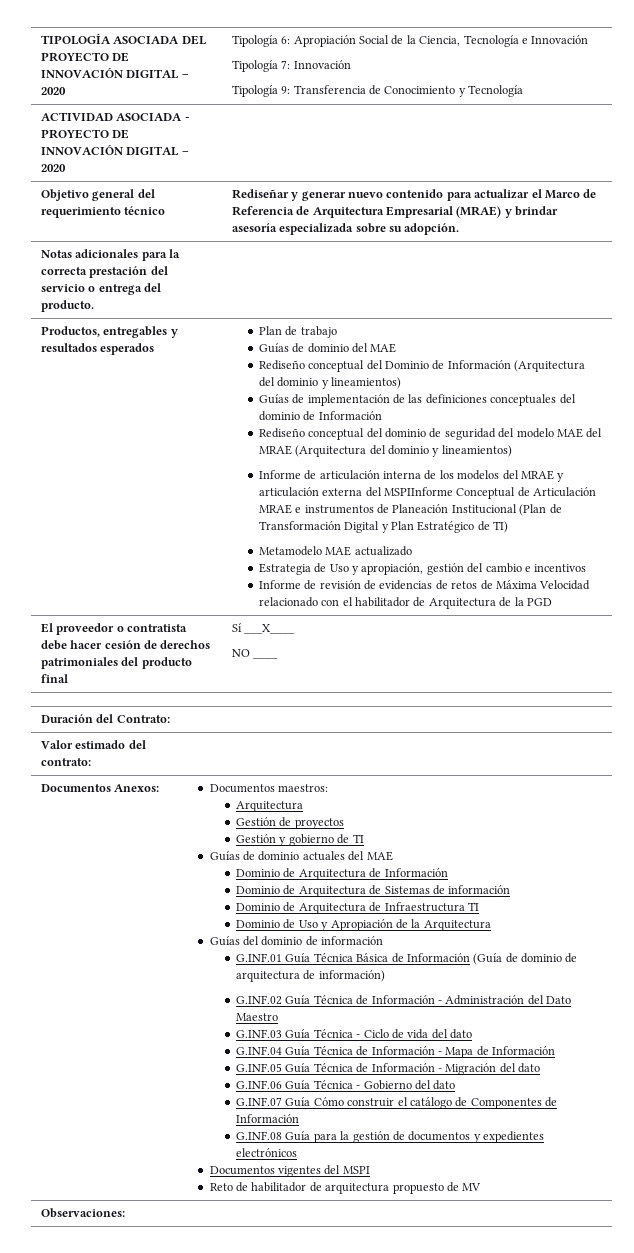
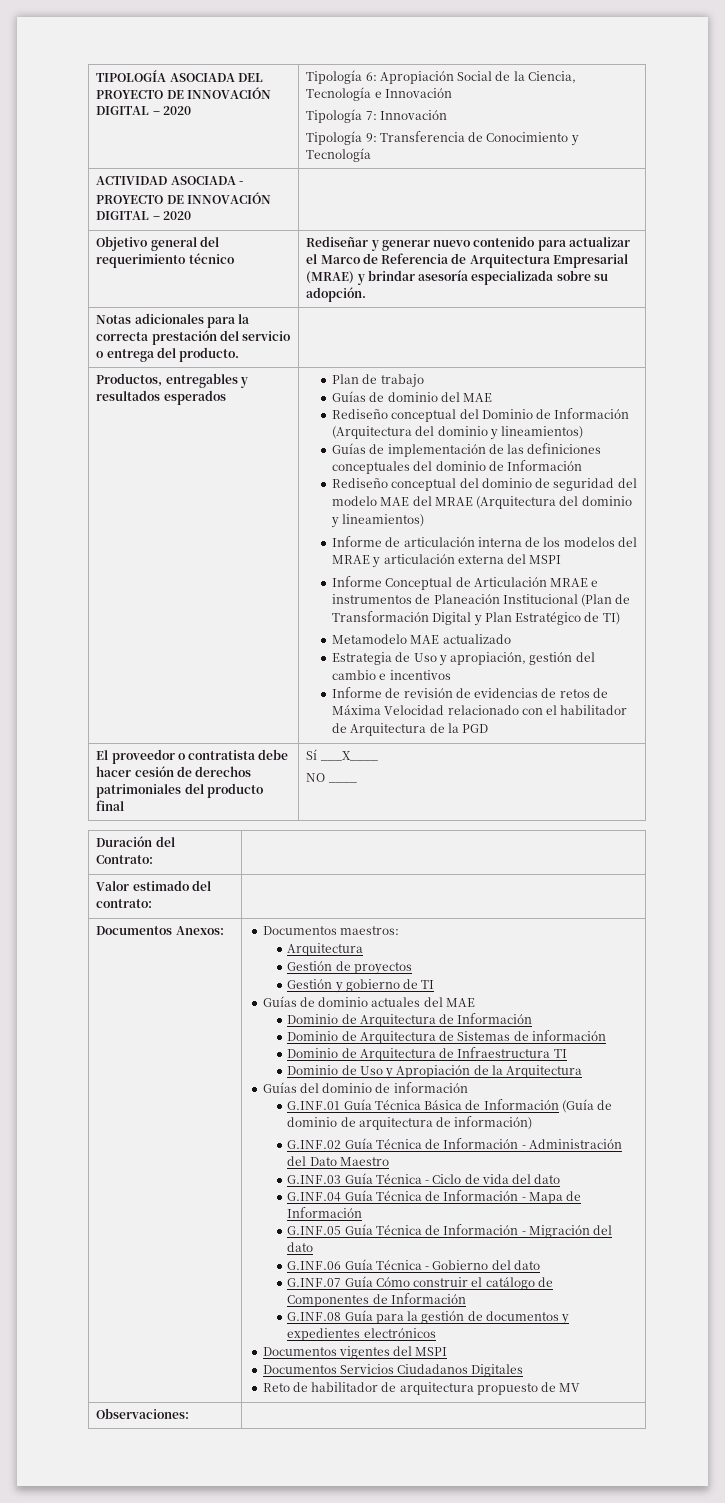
[383,487,453,496] MSPIInforme -> [529,555,562,564] [332,576,383,587] MSPI // Informe
(370, 1170) none -> [262,1364,524,1377] // Documentos Servicios Ciudadanos Digitales

